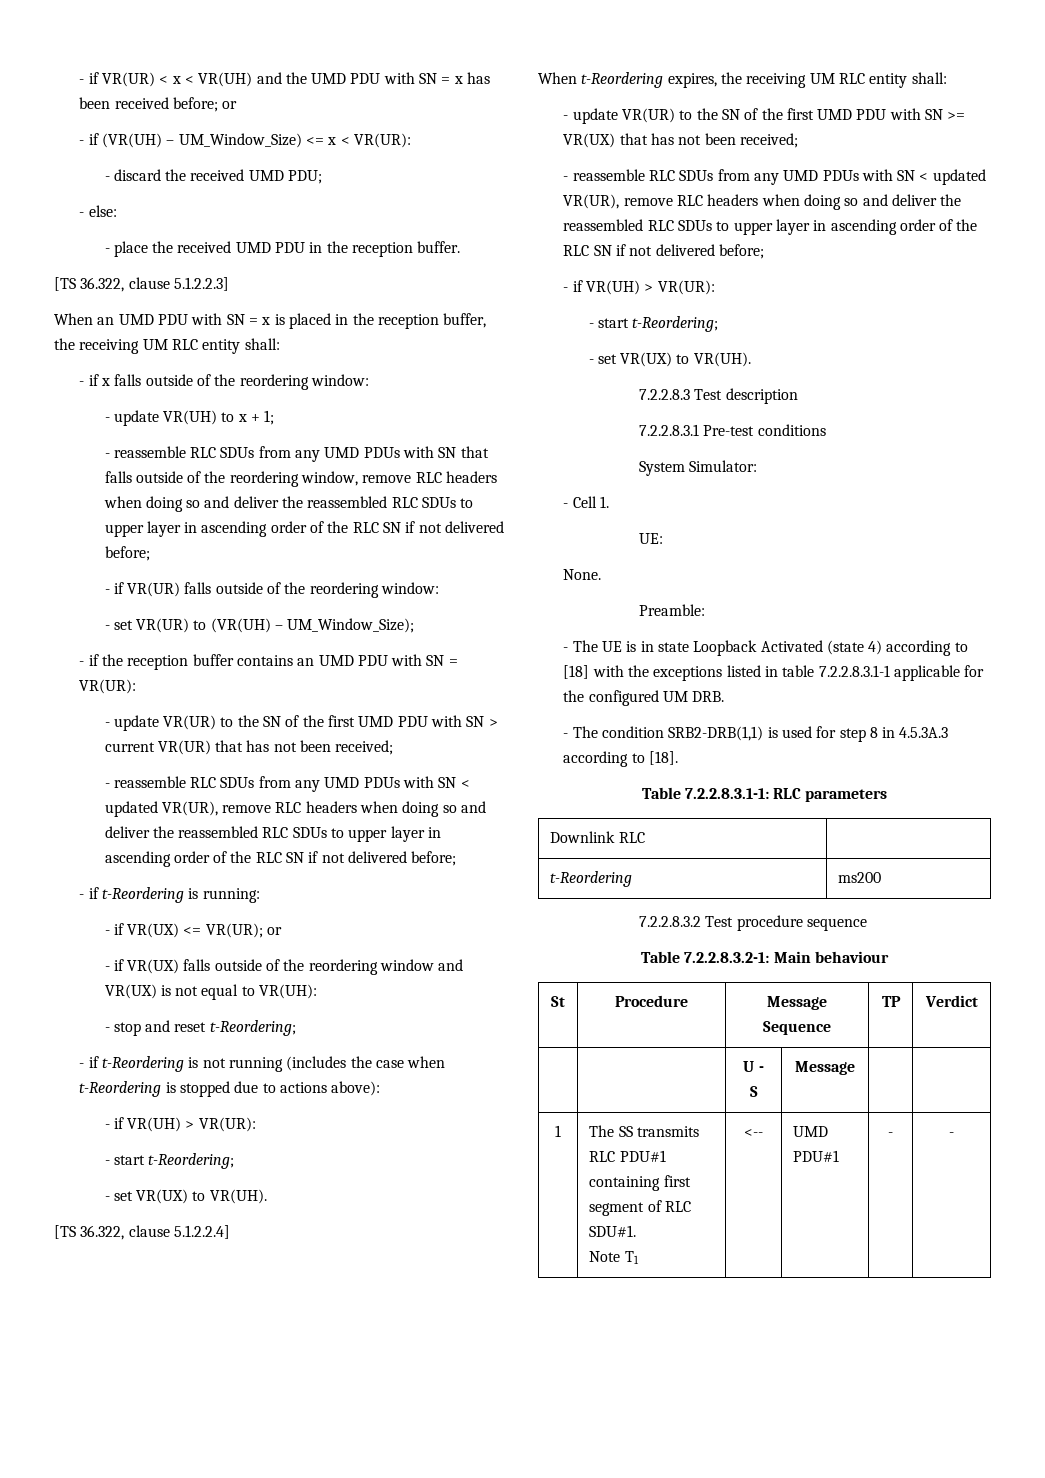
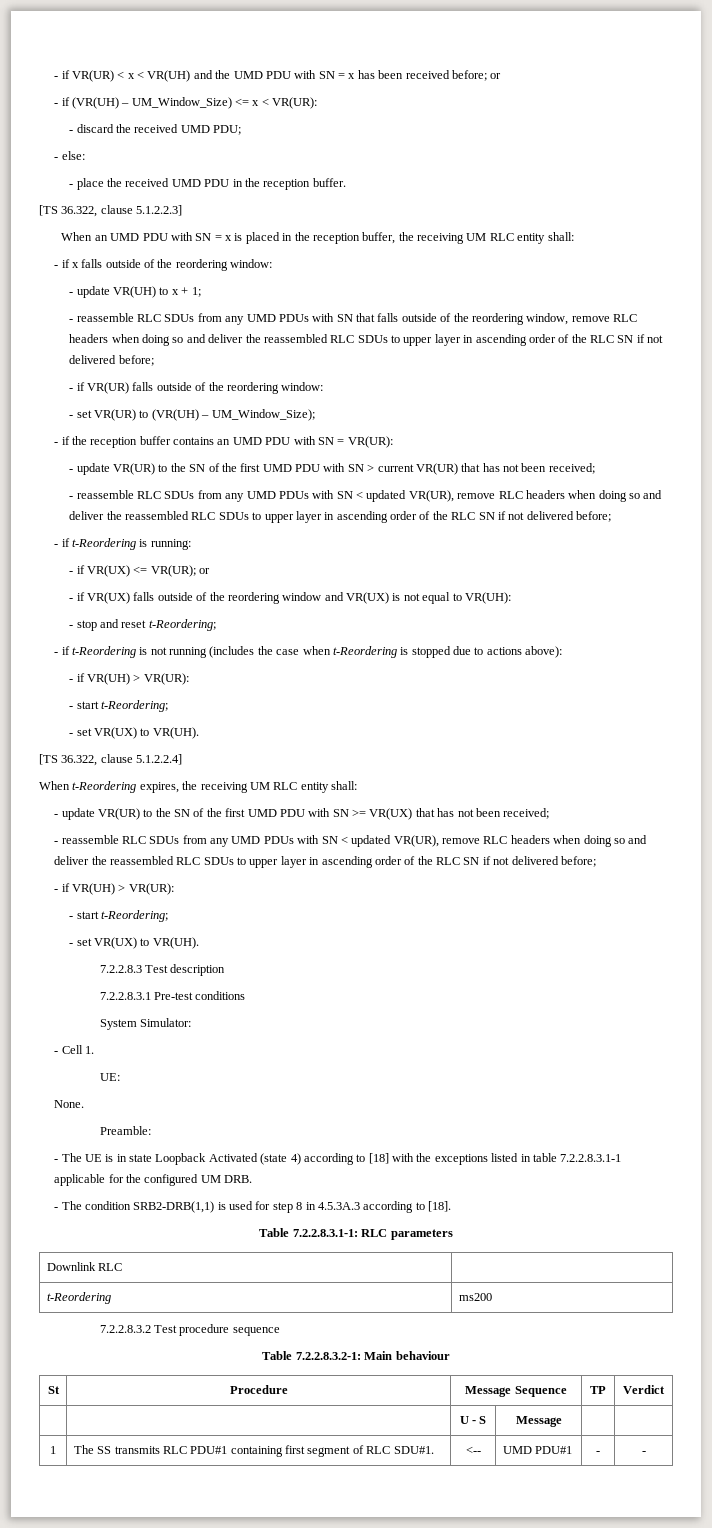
[589,1251,639,1264] // Note T1 -> (434, 1450) none

